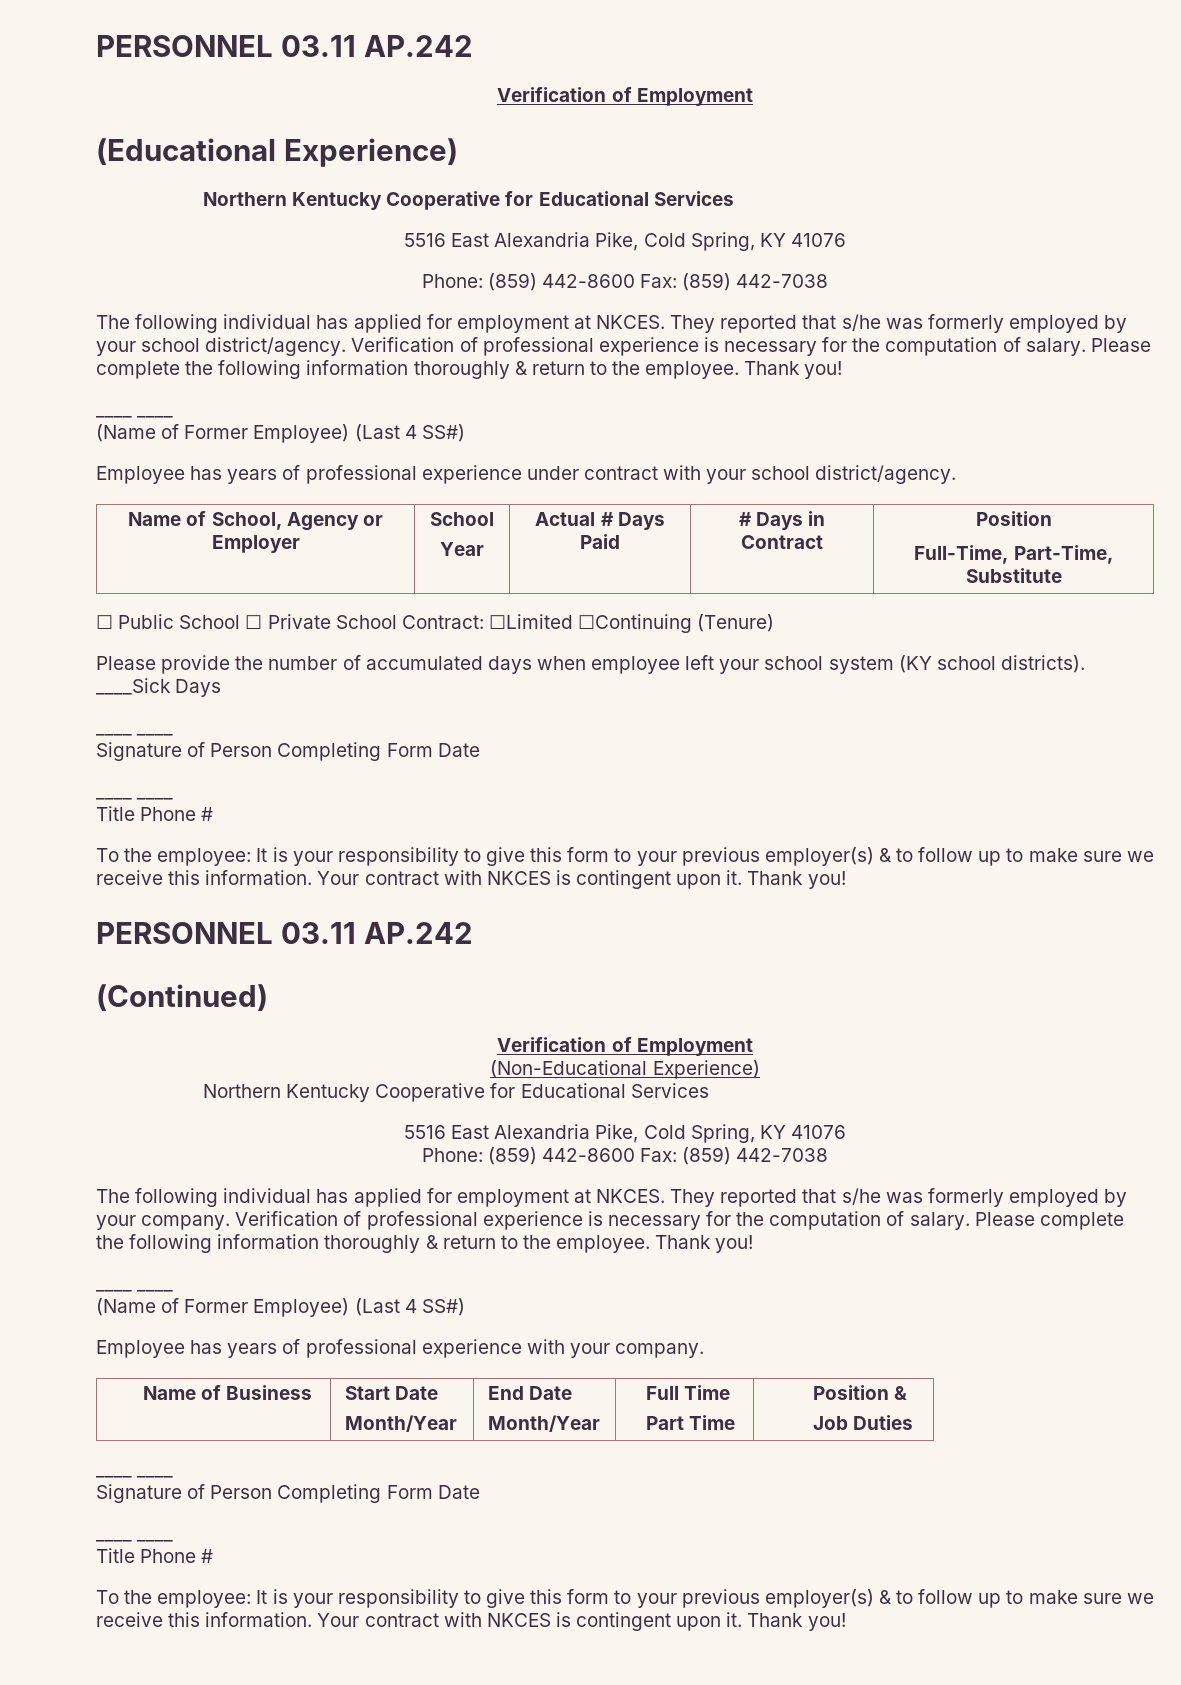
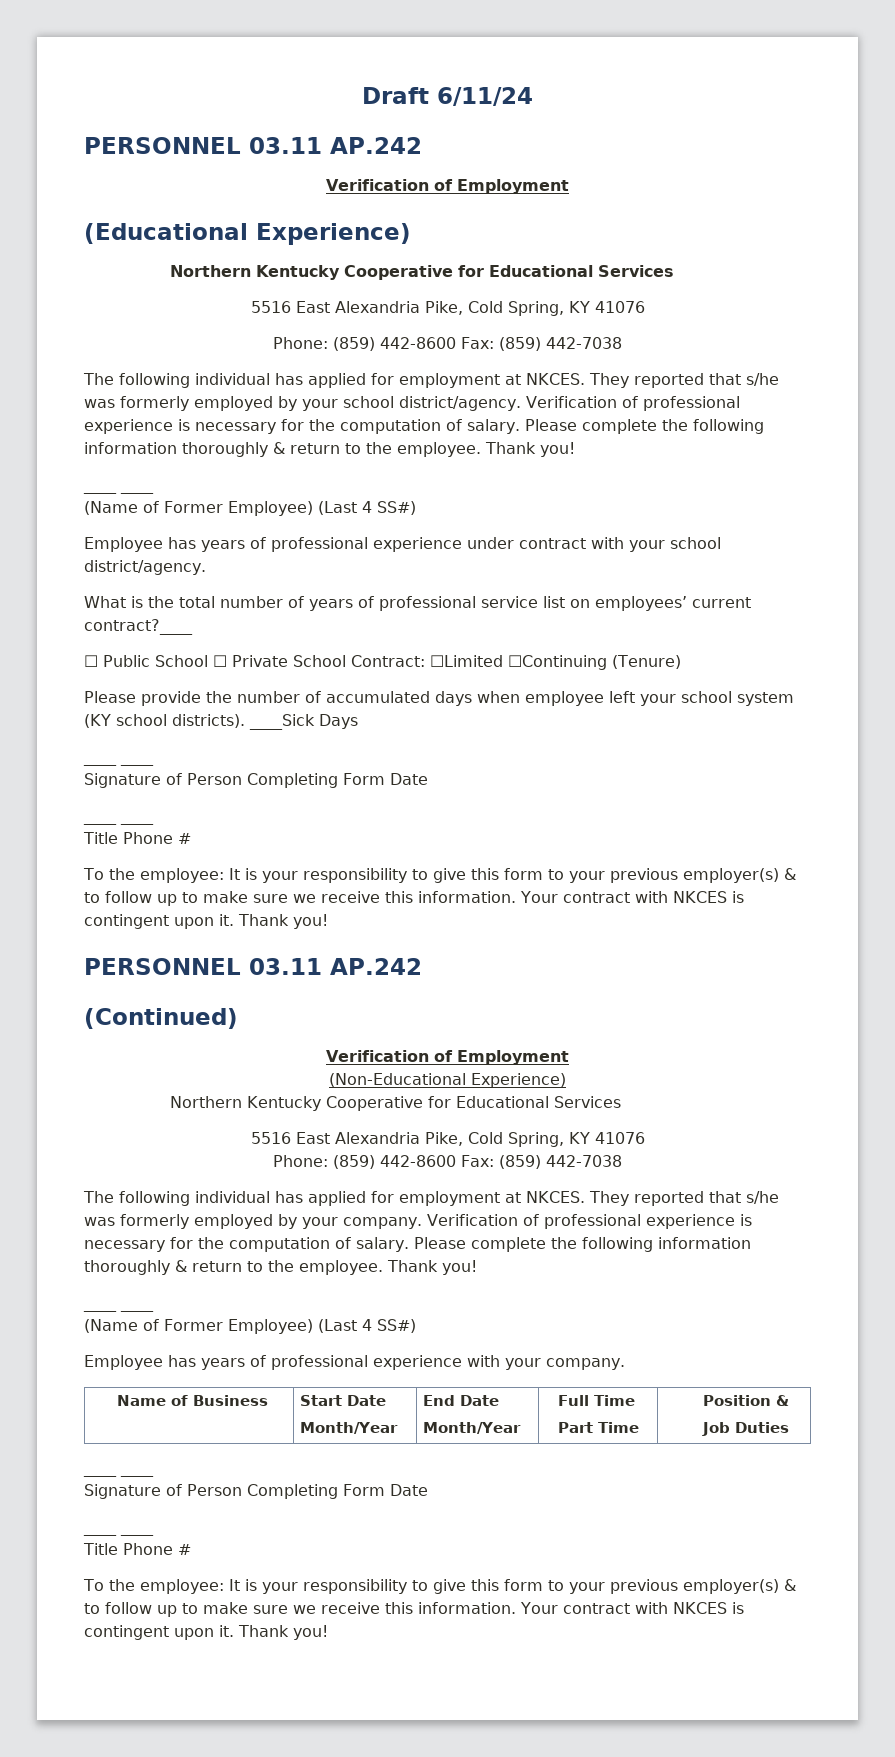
(96, 46) none -> [362,87,533,106] Draft 6/11/24 //
[128,511,383,531] [211,535,300,553] [430,512,494,526] [440,542,484,556] [535,512,665,530] [580,534,620,549] [738,511,826,530] [741,535,823,549] [975,511,1052,526] [914,545,1113,564] [965,568,1062,583] // Name of School, Agency or Employer | School // Year | Actual # Days Paid | # Days in Contract | Position // Full-Time, Part-Time, Substitute -> [84,596,751,611] [84,619,193,635] // What is the total number of years of professional service list on employees’ current contract?____

